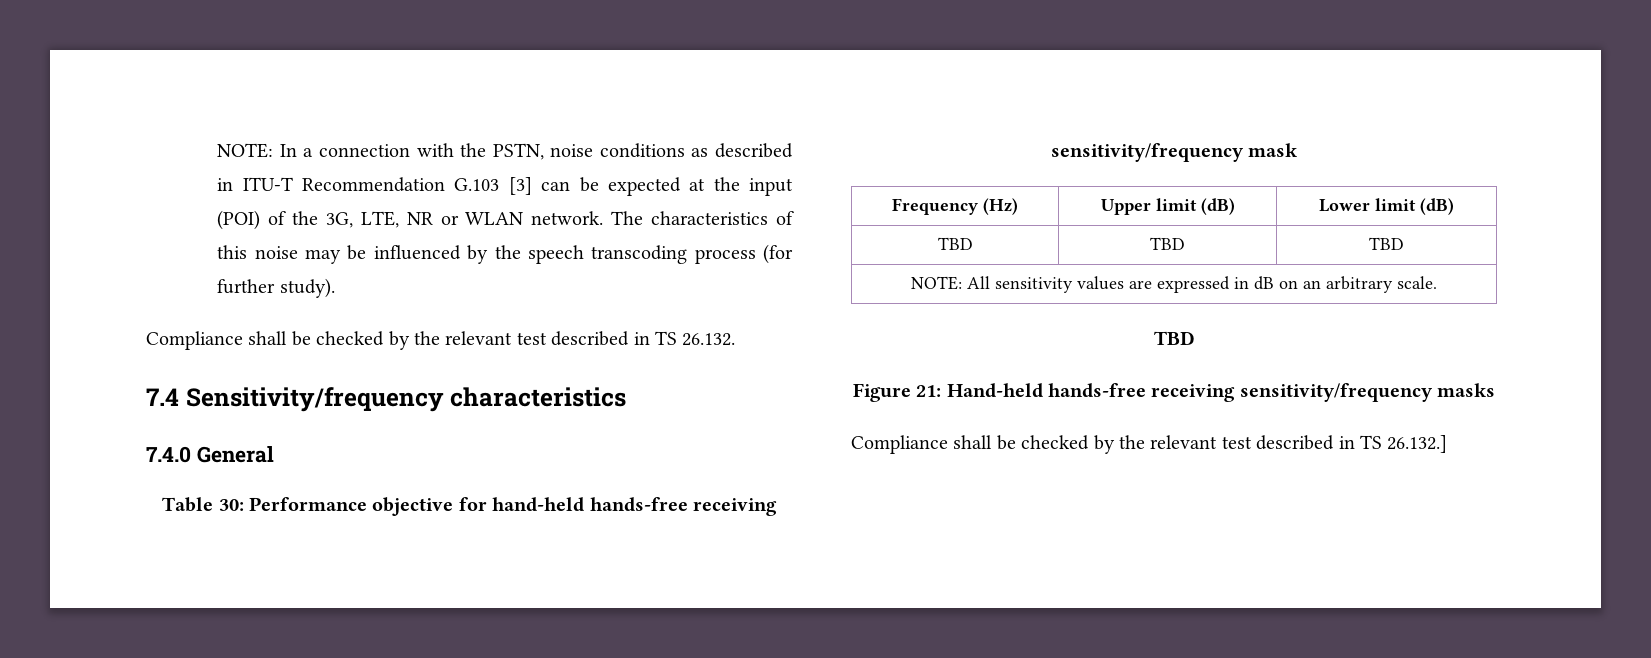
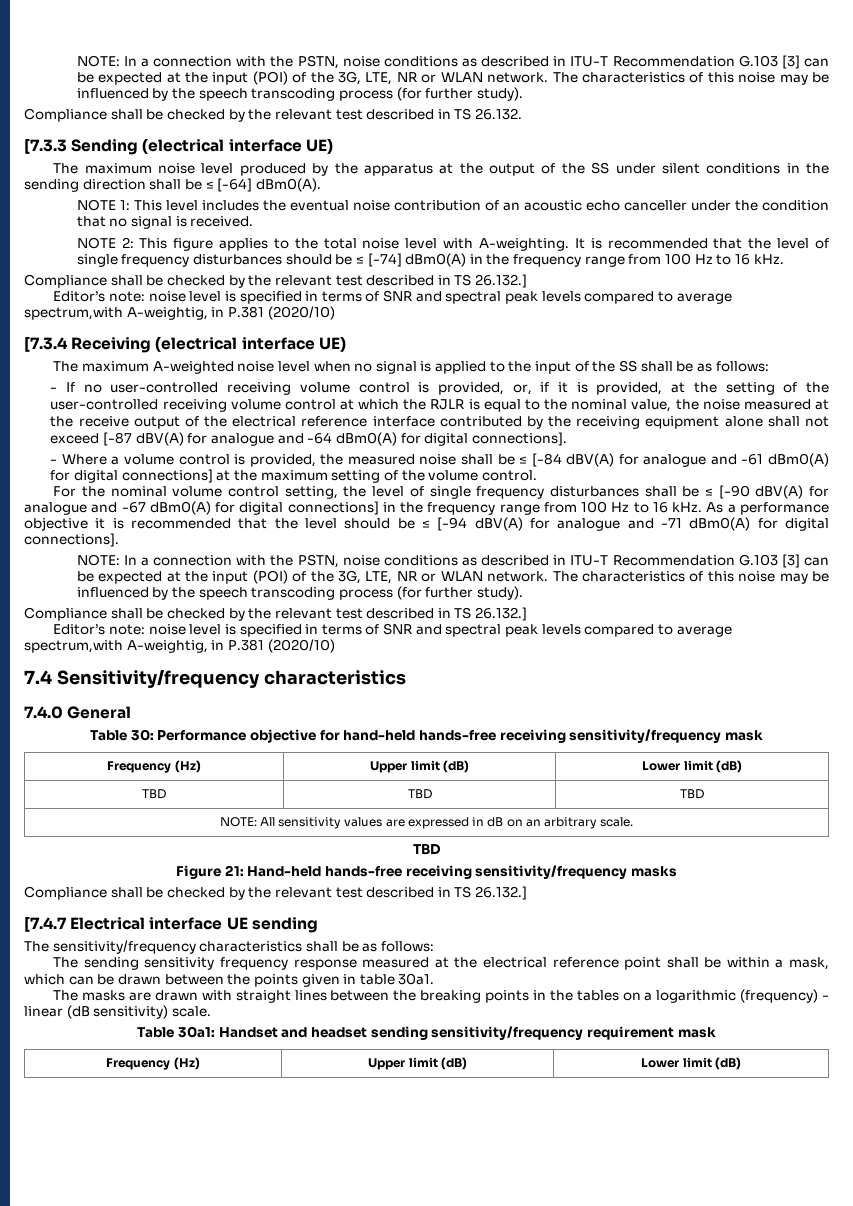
(736, 339) none -> [24,138,333,155] [53,162,829,176] [24,178,321,192] [76,199,829,211] [76,216,254,229] [76,237,830,251] [76,253,784,267] [24,274,528,288] [53,290,732,304] [24,306,335,320] [24,336,346,353] [53,360,769,374] [50,382,829,395] [50,399,829,412] [50,416,830,429] [50,432,567,446] [50,453,829,467] [50,469,537,483] [53,485,829,499] [24,501,830,515] [24,517,830,531] [24,533,119,547] [76,554,829,568] [76,570,830,584] [76,586,523,600] [24,607,528,621] [53,623,732,637] [24,639,335,653] // [7.3.3 Sending (electrical interface UE) // The maximum noise level produced by the apparatus at the output of the SS under silent conditions in the sending direction shall be ≤ [-64] dBm0(A). // NOTE 1: This level includes the eventual noise contribution of an acoustic echo canceller under the condition that no signal is received. // NOTE 2: This figure applies to the total noise level with A-weighting. It is recommended that the level of single frequency disturbances should be ≤ [-74] dBm0(A) in the frequency range from 100 Hz to 16 kHz. // Compliance shall be checked by the relevant test described in TS 26.132.] // Editor’s note: noise level is specified in terms of SNR and spectral peak levels compared to average spectrum,with A-weightig, in P.381 (2020/10) // [7.3.4 Receiving (electrical interface UE) // The maximum A-weighted noise level when no signal is applied to the input of the SS shall be as follows: // - If no user-controlled receiving volume control is provided, or, if it is provided, at the setting of the user-controlled receiving volume control at which the RJLR is equal to the nominal value, the noise measured at the receive output of the electrical reference interface contributed by the receiving equipment alone shall not exceed [-87 dBV(A) for analogue and -64 dBm0(A) for digital connections]. // - Where a volume control is provided, the measured noise shall be ≤ [-84 dBV(A) for analogue and -61 dBm0(A) for digital connections] at the maximum setting of the volume control. // For the nominal volume control setting, the level of single frequency disturbances shall be ≤ [-90 dBV(A) for analogue and -67 dBm0(A) for digital connections] in the frequency range from 100 Hz to 16 kHz. As a performance objective it is recommended that the level should be ≤ [-94 dBV(A) for analogue and -71 dBm0(A) for digital connections]. // NOTE: In a connection with the PSTN, noise conditions as described in ITU-T Recommendation G.103 [3] can be expected at the input (POI) of the 3G, LTE, NR or WLAN network. The characteristics of this noise may be influenced by the speech transcoding process (for further study). // Compliance shall be checked by the relevant test described in TS 26.132.] // Editor’s note: noise level is specified in terms of SNR and spectral peak levels compared to average spectrum,with A-weightig, in P.381 (2020/10)
(1448, 444) none -> [24,916,318,933] [24,940,434,954] [53,957,829,970] [24,973,435,987] [53,989,829,1003] [24,1005,211,1019] [137,1026,716,1040] [106,1057,200,1070] [368,1057,467,1070] [641,1057,741,1070] // [7.4.7 Electrical interface UE sending // The sensitivity/frequency characteristics shall be as follows: // The sending sensitivity frequency response measured at the electrical reference point shall be within a mask, which can be drawn between the points given in table 30a1. // The masks are drawn with straight lines between the breaking points in the tables on a logarithmic (frequency) - linear (dB sensitivity) scale. // Table 30a1: Handset and headset sending sensitivity/frequency requirement mask // Frequency (Hz) | Upper limit (dB) | Lower limit (dB)

